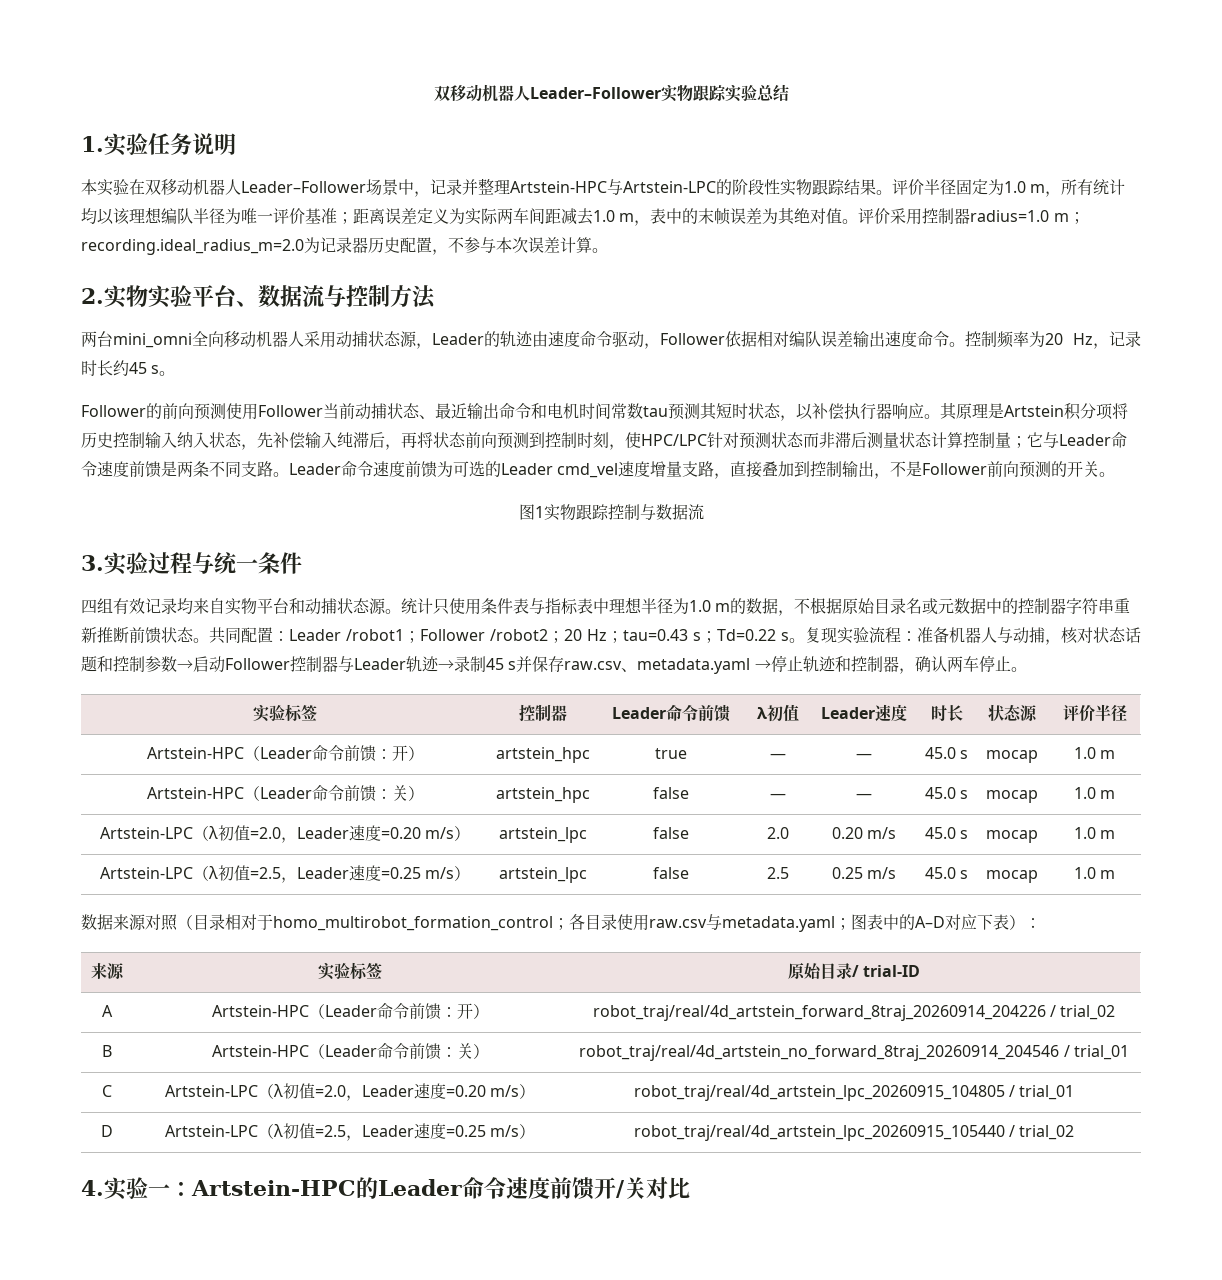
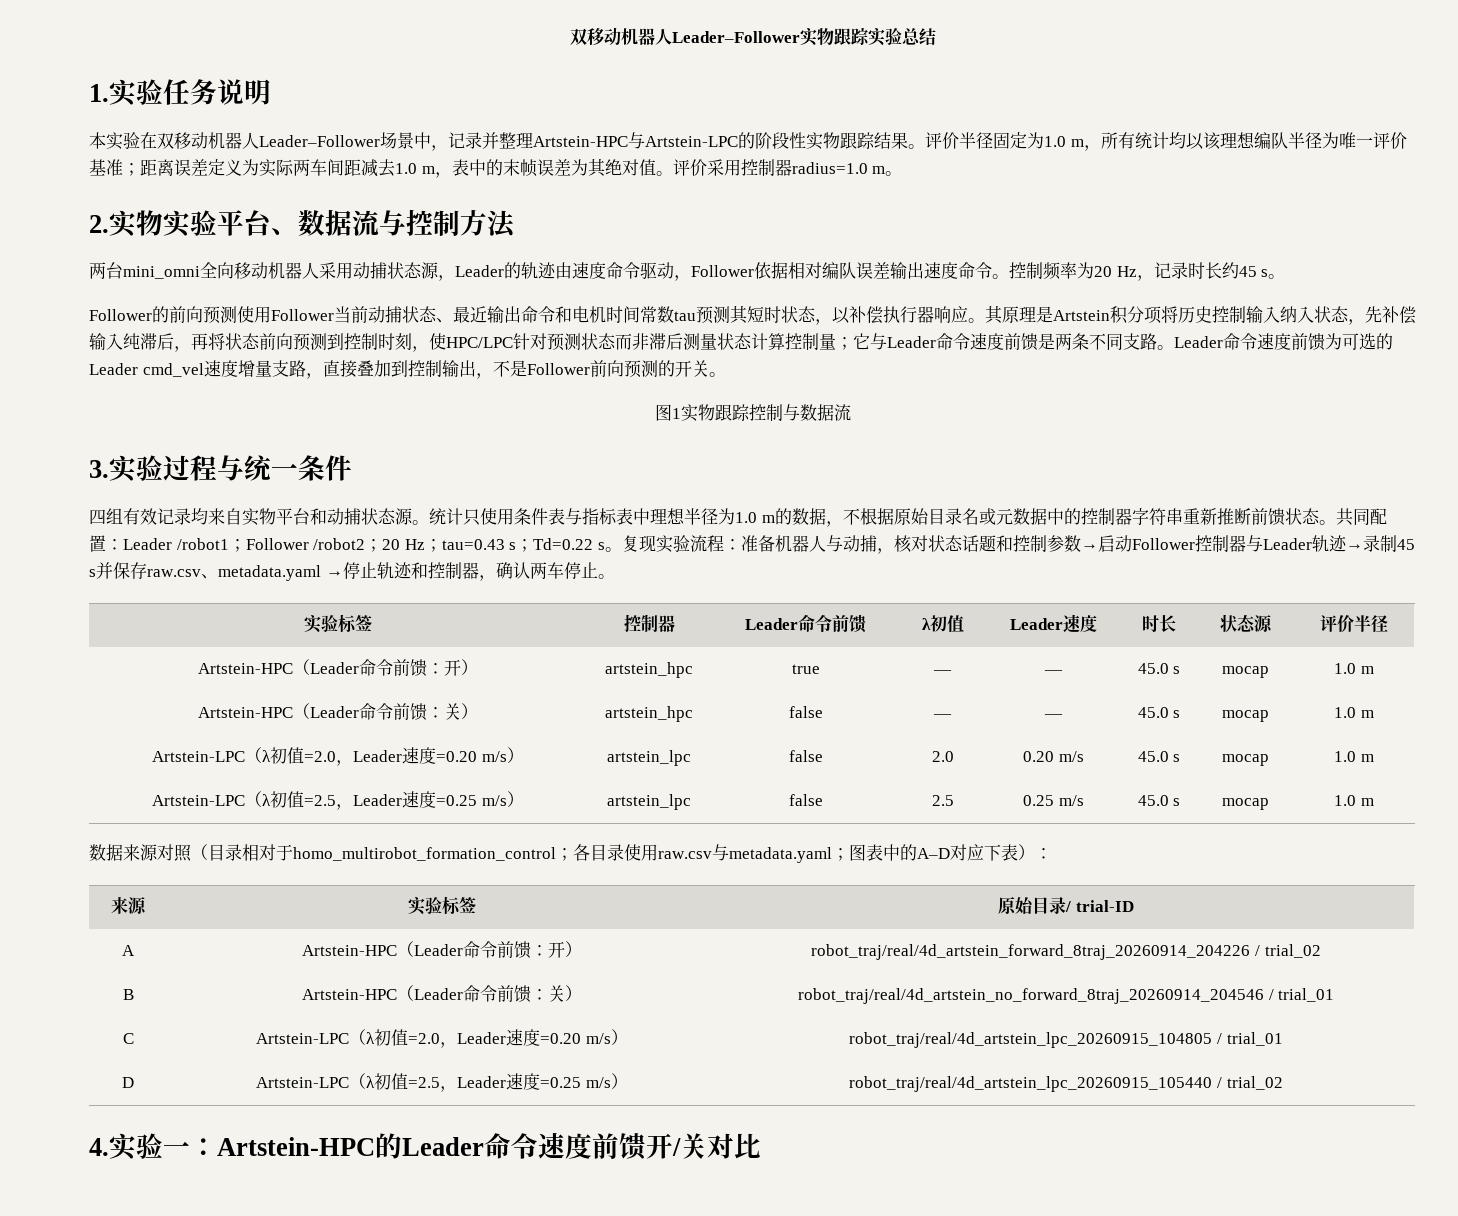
[1068,212,1085,224] [81,237,592,255] ；recording.ideal_radius_m=2.0为记录器历史配置，不参与本次误差计算 -> (886, 170) none

